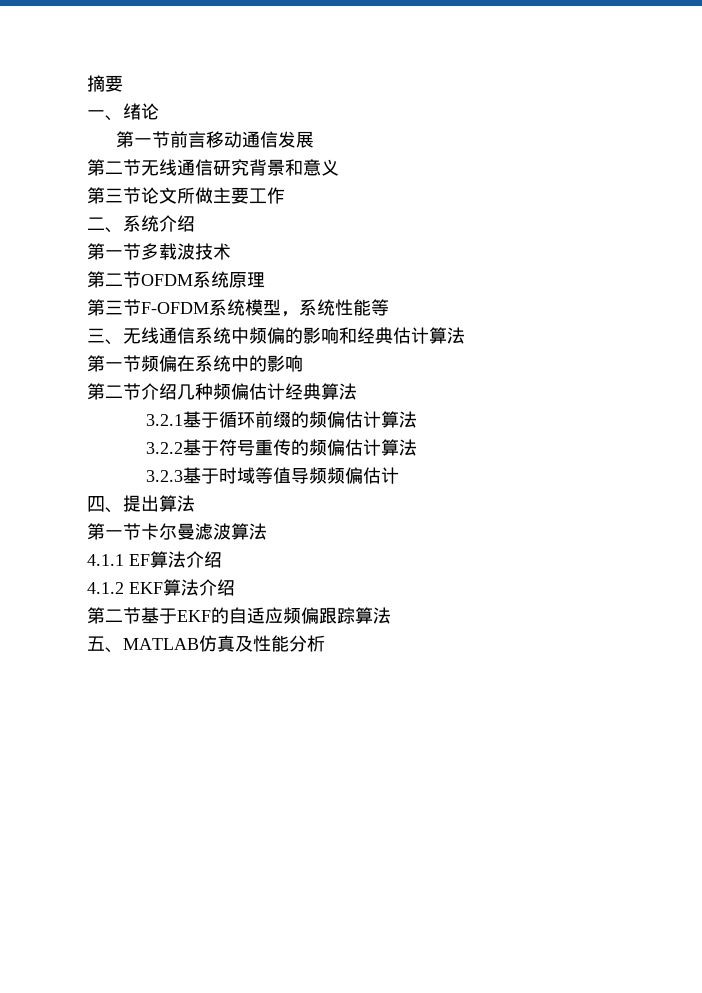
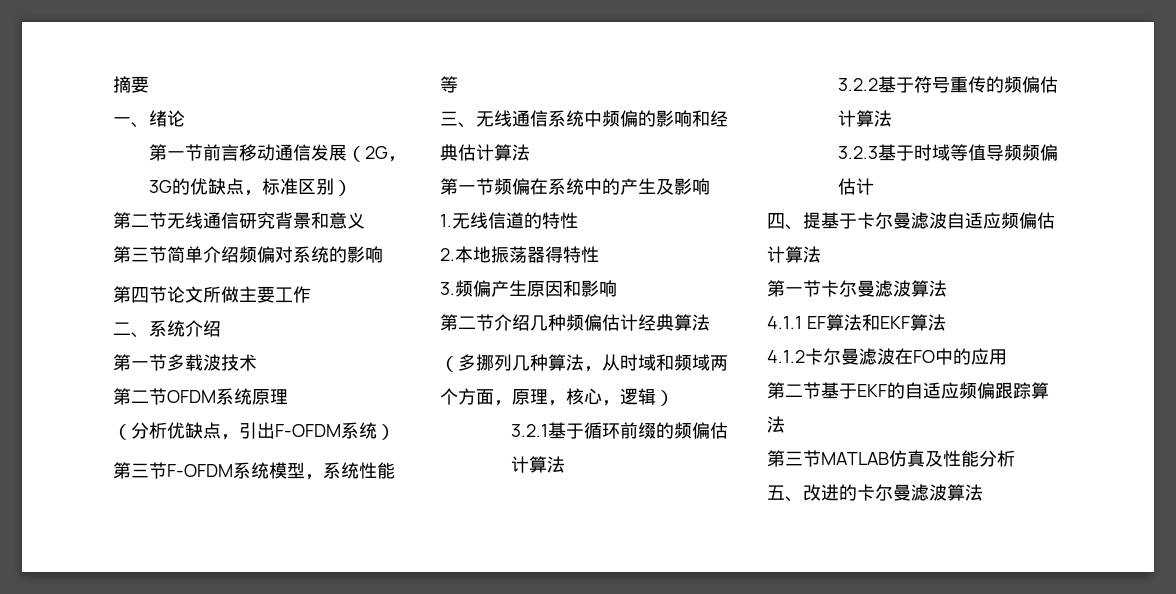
(315, 139) none -> [346,146,406,162] [148,178,352,196] （2G，3G的优缺点，标准区别）
(141, 195) none -> [167,246,383,263] [113,286,167,303] 简单介绍频偏对系统的影响 // 第四节
(265, 280) none -> [113,422,395,440] // （分析优缺点，引出F-OFDM系统）
(267, 363) none -> [620,178,710,195] [440,212,578,229] [440,246,599,263] [440,280,581,297] 产生及影响 // 1.无线信道的特性 // 2.本地振荡器得特性 // 3.频偏产生原因和
(357, 391) none -> [440,354,728,372] [440,388,674,406] // （多挪列几种算法，从时域和频域两个方面，原理，核心，逻辑）
[141,495,159,512] 出 -> [821,212,1055,229] [767,246,785,263] 基于卡尔曼滤波自适应频偏估计
[186,551,222,568] [87,582,124,594] 介绍 // 4.1.2 -> [861,314,880,331] 和
[199,579,235,596] 介绍 -> [767,348,1007,365] // 4.1.2卡尔曼滤波在FO中的应用
[87,636,123,653] 五、 -> [767,450,821,467] 第三节
(325, 643) none -> [767,484,983,502] // 五、改进的卡尔曼滤波算法

